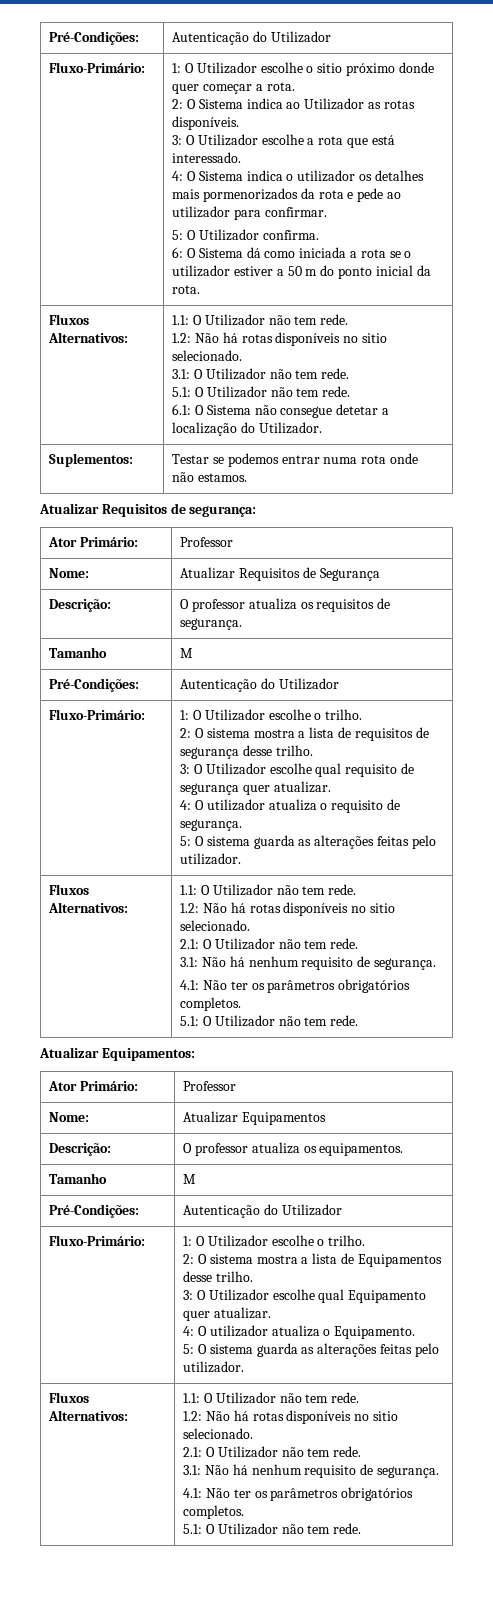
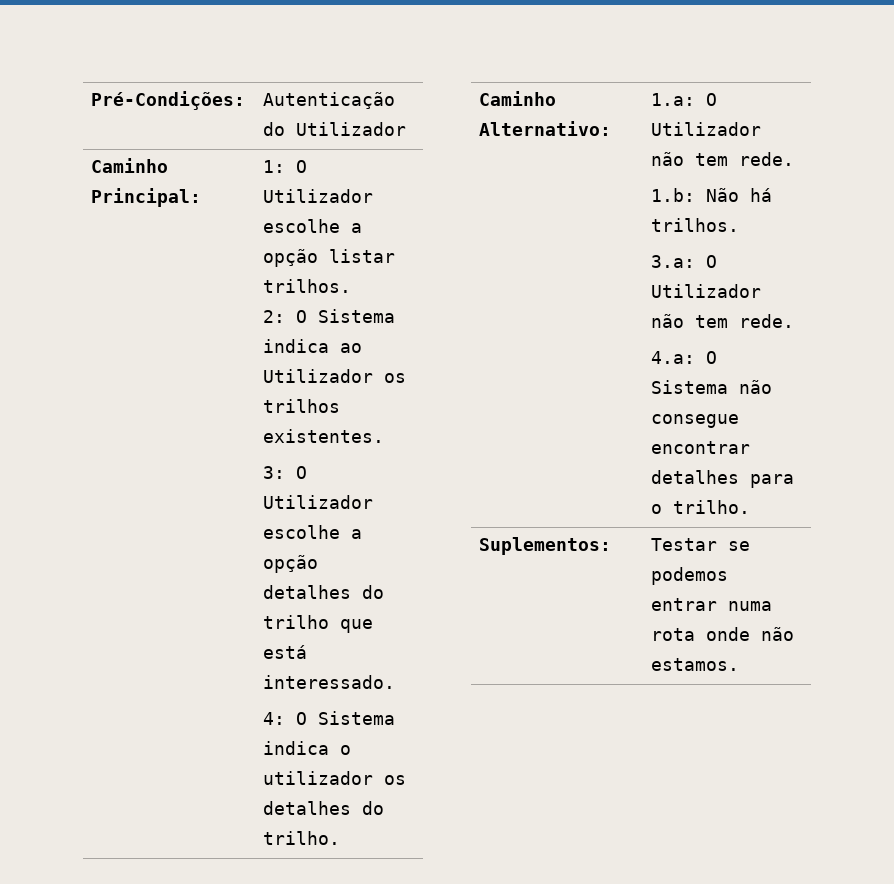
[49,31,140,45] [172,31,331,45] [49,62,146,73] [172,62,434,76] [172,82,295,94] Pré-Condições: | Autenticação do Utilizador // Fluxo-Primário: | 1: O Utilizador escolhe o sitio próximo donde quer começar a rota. -> [91,91,246,110] [263,92,396,109] [263,122,407,136] [91,158,169,173] [91,188,202,207] [263,160,308,173] [263,189,374,203] [263,219,363,233] [263,249,396,267] [263,279,352,293] Pré-Condições: | Autenticação do Utilizador // Caminho Principal: | 1: O Utilizador escolhe a opção listar trilhos.
[367,100,415,109] [172,116,240,130] as rotas disponíveis. -> [384,373,407,383] [263,399,341,413] [263,429,385,443] os trilhos existentes.
[318,136,344,145] rota -> [263,555,319,573] [263,585,385,599] [263,615,330,629] opção detalhes do trilho
[172,188,401,202] [172,206,327,220] [172,229,319,241] [172,247,412,258] [172,265,431,279] [172,285,201,294] [49,314,90,325] [48,332,129,343] [172,314,349,326] [172,332,387,346] [172,350,243,361] [172,368,350,380] [172,386,351,398] [172,404,389,418] [172,422,322,436] mais pormenorizados da rota e pede ao utilizador para confirmar. // 5: O Utilizador confirma. // 6: O Sistema dá como iniciada a rota se o utilizador estiver a 50 m do ponto inicial da rota. // Fluxos Alternativos: | 1.1: O Utilizador não tem rede. // 1.2: Não há rotas disponíveis no sitio selecionado. // 3.1: O Utilizador não tem rede. // 5.1: O Utilizador não tem rede. // 6.1: O Sistema não consegue detetar a localização do Utilizador. -> [362,801,385,815] [263,831,341,845] [479,91,557,106] [479,121,612,136] [651,93,718,106] [651,122,762,136] [651,152,795,166] [651,188,773,202] [651,218,740,232] [651,255,718,268] [651,284,762,298] [651,314,795,328] [651,351,718,364] [651,380,773,394] [651,414,740,428] [651,441,751,454] [651,470,795,488] [651,500,751,514] do trilho. // Caminho Alternativo: | 1.a: O Utilizador não tem rede. // 1.b: Não há trilhos. // 3.a: O Utilizador não tem rede. // 4.a: O Sistema não consegue encontrar detalhes para o trilho.
[39,503,257,517] [48,537,139,547] [180,537,234,547] [49,568,90,578] [180,567,380,581] [49,599,112,612] [180,598,391,612] [180,618,243,630] [49,647,108,658] [180,648,194,658] [49,678,140,692] [180,678,339,692] [49,709,146,720] [180,709,363,721] [180,727,429,741] [180,745,313,759] [180,763,414,777] [180,781,331,795] [180,799,400,813] [180,819,243,831] [180,835,436,849] [180,853,242,865] [49,884,90,895] [48,902,129,913] [180,884,357,896] [180,902,395,916] [180,920,251,931] [180,938,359,950] [180,956,436,970] [180,979,411,993] [180,997,242,1011] [180,1015,359,1027] [39,1047,195,1061] [48,1081,139,1091] [183,1081,237,1091] [49,1112,90,1122] [183,1111,327,1125] [49,1143,112,1156] [183,1142,404,1156] [49,1173,108,1184] [183,1174,197,1184] [49,1204,140,1218] [183,1204,342,1218] [49,1235,146,1246] [183,1235,366,1247] [183,1253,442,1267] [183,1271,254,1282] [183,1289,427,1303] [183,1307,272,1321] [183,1325,416,1339] [183,1343,439,1357] [183,1361,245,1373] [49,1392,90,1403] [48,1410,129,1421] [183,1392,360,1404] [183,1410,398,1424] [183,1428,254,1439] [183,1446,362,1458] [183,1464,439,1478] [183,1487,414,1501] [183,1505,245,1519] [183,1523,362,1535] // Atualizar Requisitos de segurança: // Ator Primário: | Professor // Nome: | Atualizar Requisitos de Segurança // Descrição: | O professor atualiza os requisitos de segurança. // Tamanho | M // Pré-Condições: | Autenticação do Utilizador // Fluxo-Primário: | 1: O Utilizador escolhe o trilho. // 2: O sistema mostra a lista de requisitos de segurança desse trilho. // 3: O Utilizador escolhe qual requisito de segurança quer atualizar. // 4: O utilizador atualiza o requisito de segurança. // 5: O sistema guarda as alterações feitas pelo utilizador. // Fluxos Alternativos: | 1.1: O Utilizador não tem rede. // 1.2: Não há rotas disponíveis no sitio selecionado. // 2.1: O Utilizador não tem rede. // 3.1: Não há nenhum requisito de segurança. // 4.1: Não ter os parâmetros obrigatórios completos. // 5.1: O Utilizador não tem rede. // Atualizar Equipamentos: // Ator Primário: | Professor // Nome: | Atualizar Equipamentos // Descrição: | O professor atualiza os equipamentos. // Tamanho | M // Pré-Condições: | Autenticação do Utilizador // Fluxo-Primário: | 1: O Utilizador escolhe o trilho. // 2: O sistema mostra a lista de Equipamentos desse trilho. // 3: O Utilizador escolhe qual Equipamento quer atualizar. // 4: O utilizador atualiza o Equipamento. // 5: O sistema guarda as alterações feitas pelo utilizador. // Fluxos Alternativos: | 1.1: O Utilizador não tem rede. // 1.2: Não há rotas disponíveis no sitio selecionado. // 2.1: O Utilizador não tem rede. // 3.1: Não há nenhum requisito de segurança. // 4.1: Não ter os parâmetros obrigatórios completos. // 5.1: O Utilizador não tem rede. -> (740, 664) none

